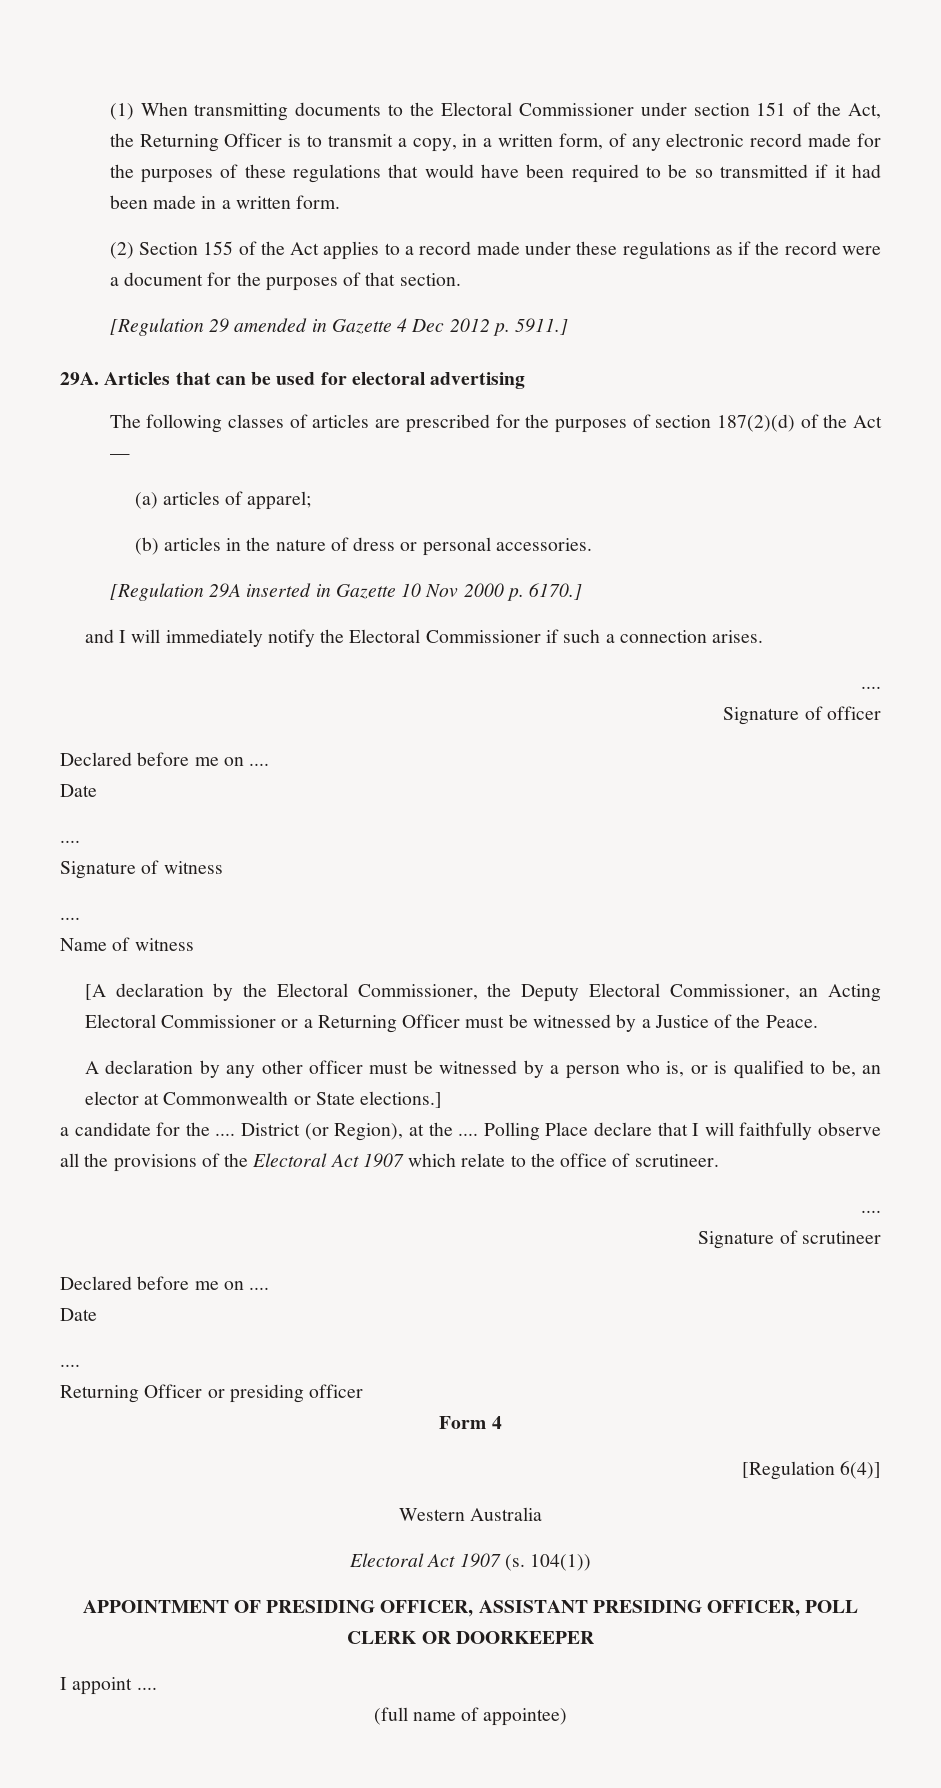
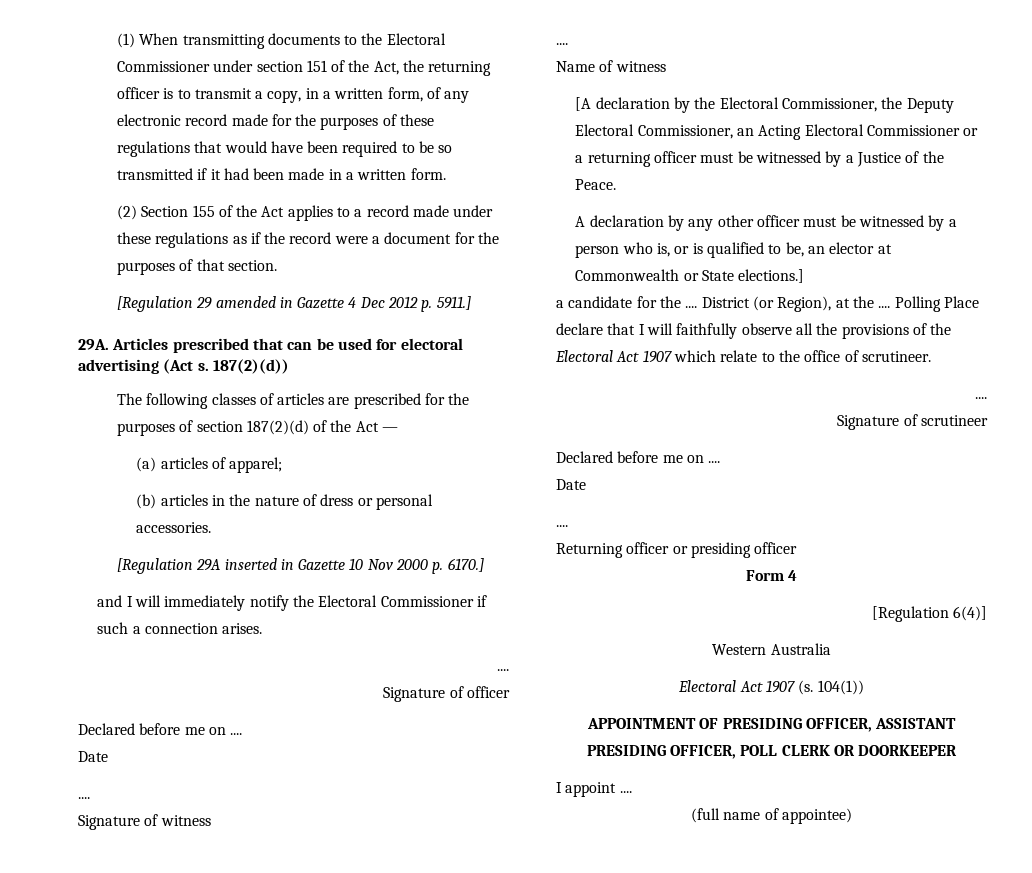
[139,133,283,152] Returning Officer -> [428,61,492,76] [116,87,160,99] returning officer
(171, 378) none -> [172,338,249,353] prescribed
(526, 380) none -> [163,359,289,374] (Act s. 187(2)(d))
[317,1014,461,1033] Returning Officer -> [587,151,698,167] returning officer
[144,1384,203,1398] Officer -> [626,542,670,554] officer

